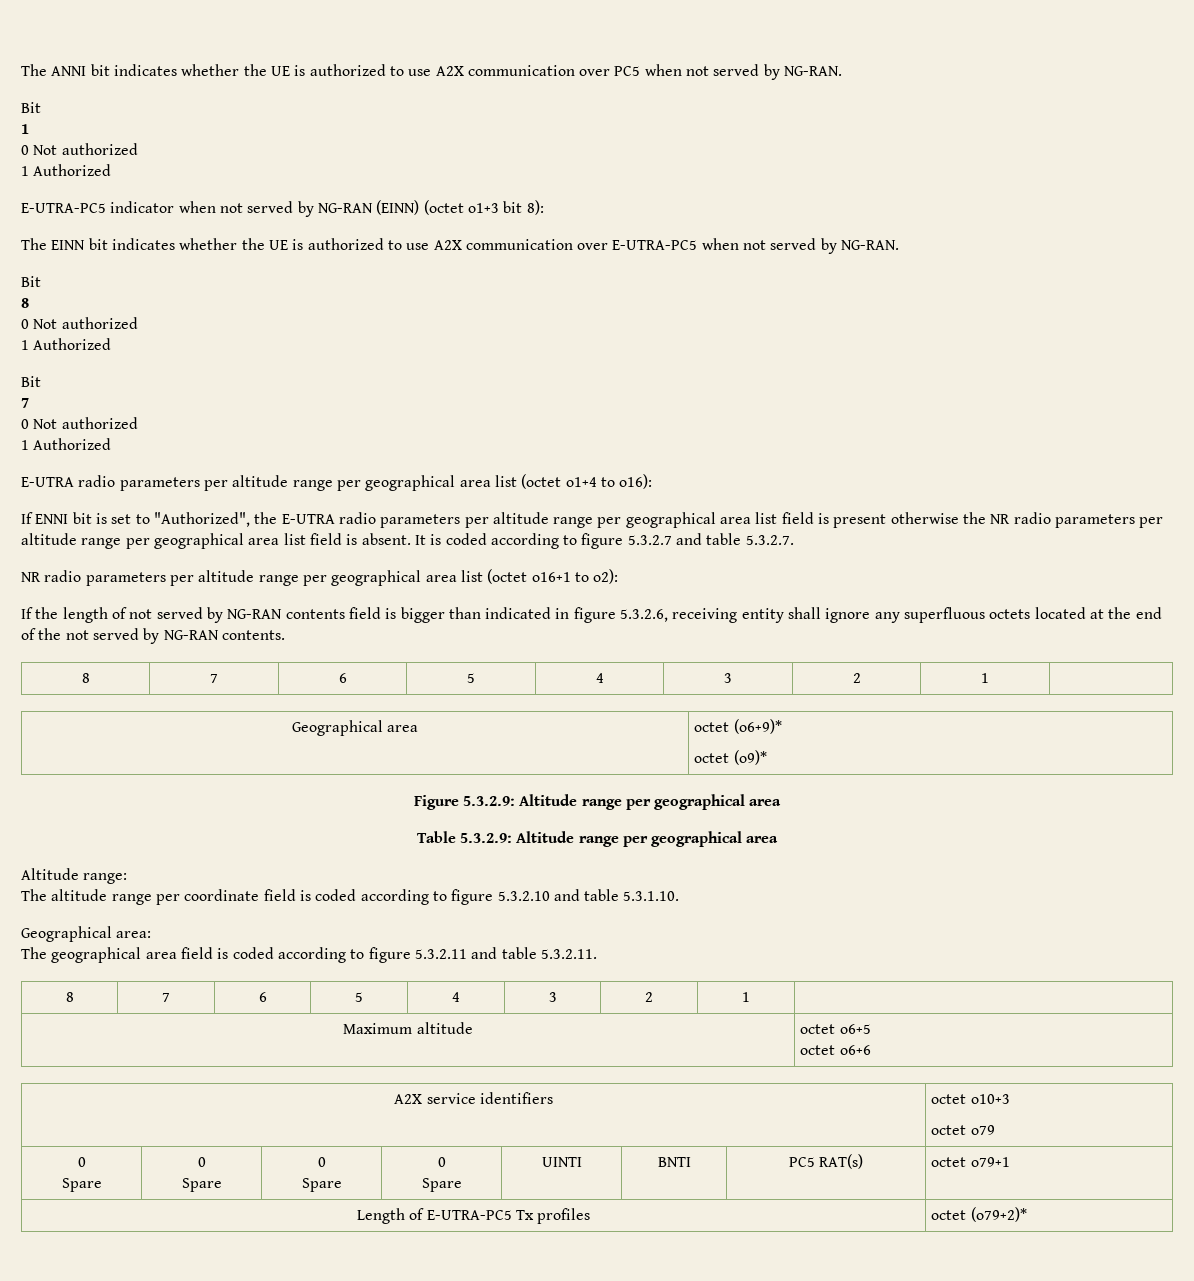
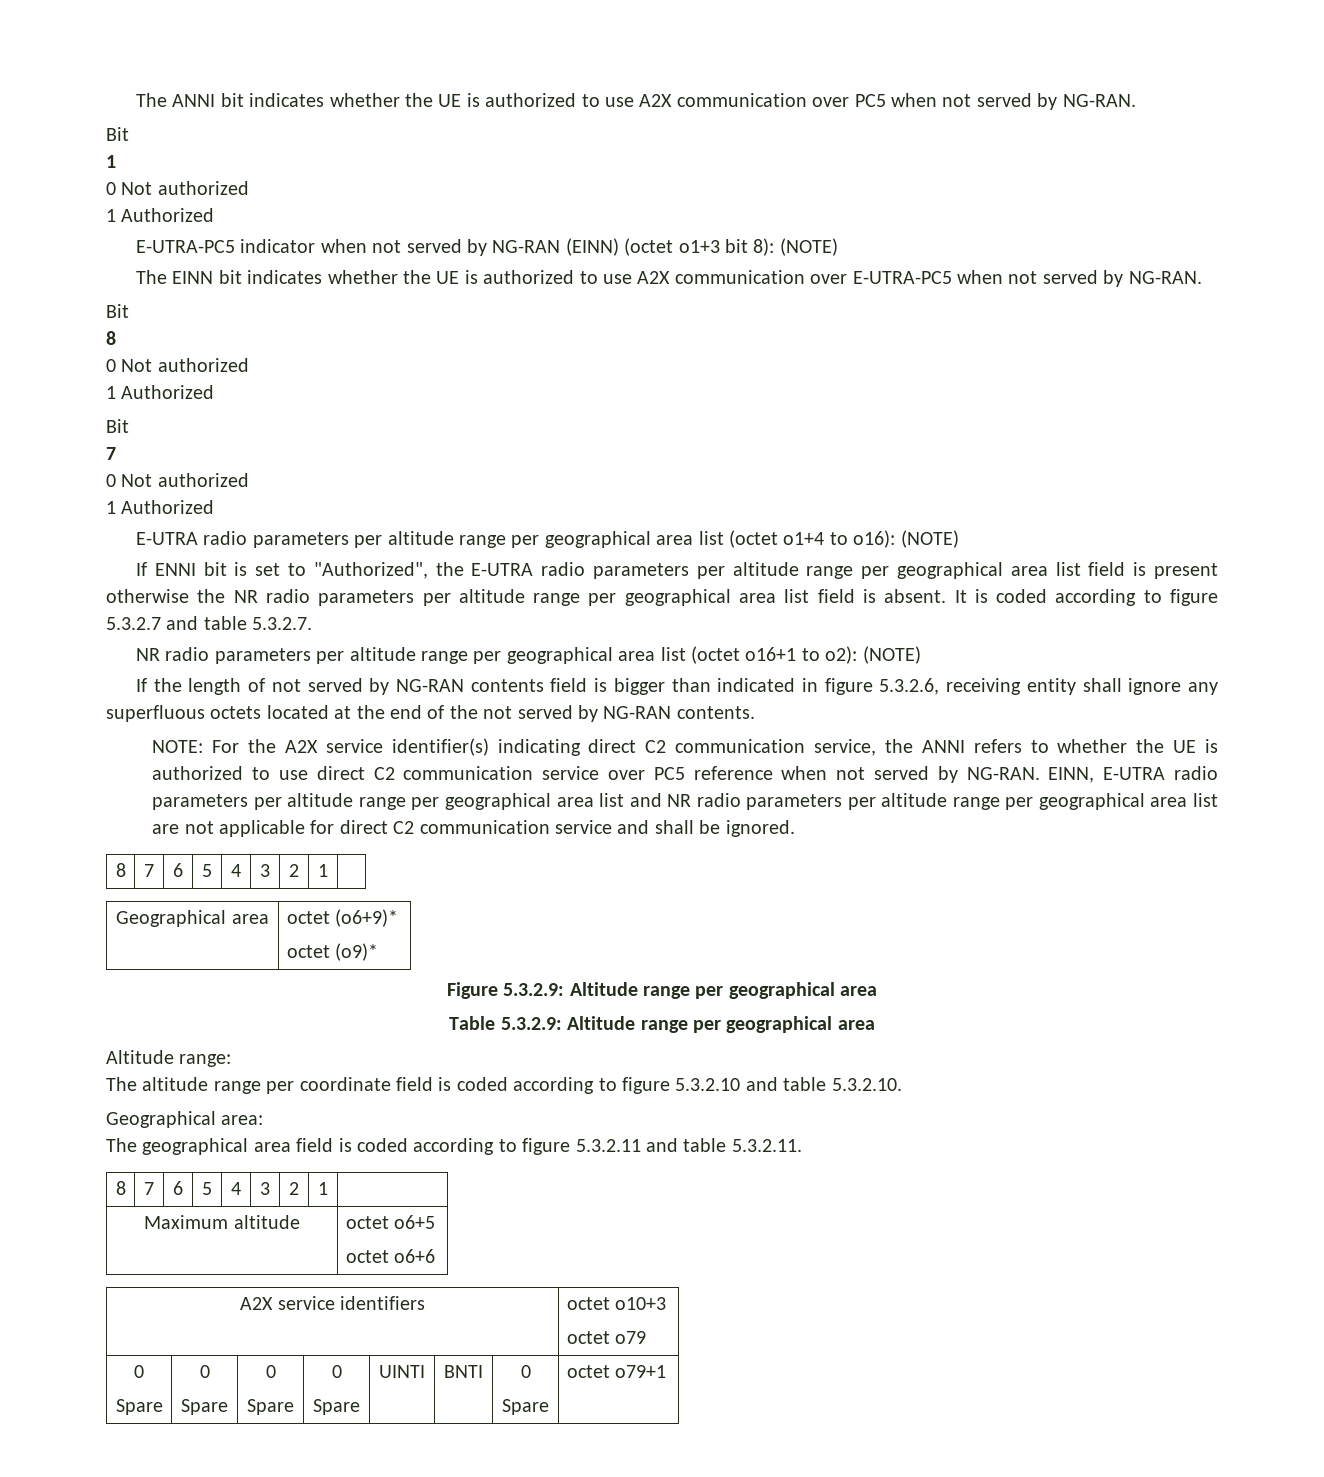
(544, 207) none -> [779,238,838,256] (NOTE)
(653, 481) none -> [900,530,959,548] (NOTE)
(619, 576) none -> [862,646,921,664] (NOTE)
(285, 635) none -> [152,738,1218,756] [152,766,1218,783] [152,793,1218,810] [152,820,795,837] // NOTE: For the A2X service identifier(s) indicating direct C2 communication service, the ANNI refers to whether the UE is authorized to use direct C2 communication service over PC5 reference when not served by NG-RAN. EINN, E-UTRA radio parameters per altitude range per geographical area list and NR radio parameters per altitude range per geographical area list are not applicable for direct C2 communication service and shall be ignored.
[623,891,680,901] 5.3.1.10. -> [831,1078,902,1091] 5.3.2.10.
[788,1154,864,1169] PC5 RAT(s) -> [520,1365,531,1378] [502,1399,549,1415] 0 // Spare
[356,1208,591,1224] [931,1207,1027,1222] // Length of E-UTRA-PC5 Tx profiles | octet (o79+2)* -> (667, 1371) none

